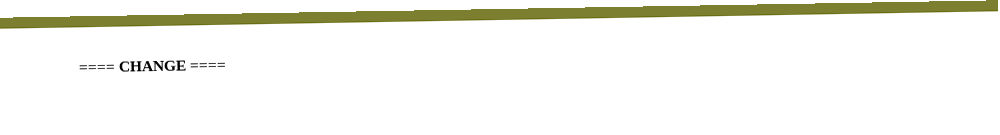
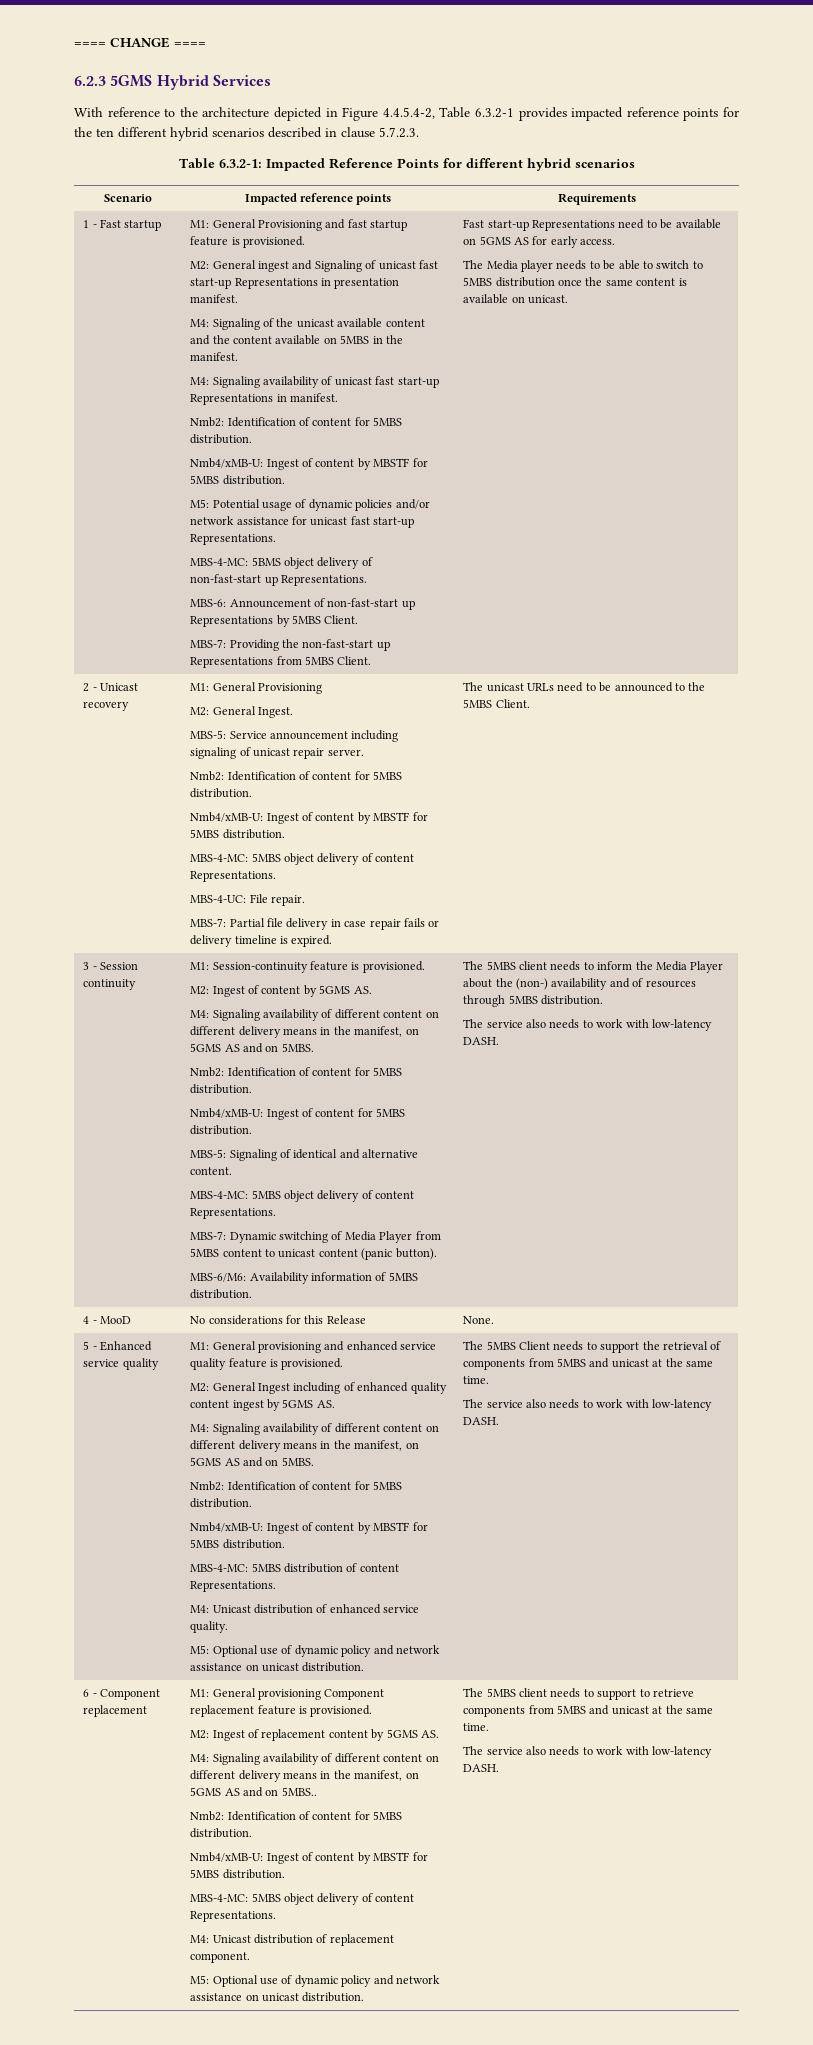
(227, 66) none -> [74,75,271,90] [74,107,740,121] [74,127,419,141] [178,158,635,171] [104,194,152,202] [244,193,392,205] [557,193,636,205] [83,219,162,231] [190,219,408,231] [190,236,306,248] [190,260,438,272] [190,278,400,289] [190,294,239,303] [190,318,425,330] [190,335,403,345] [190,352,239,361] [190,376,439,388] [190,393,339,405] [190,417,403,427] [190,434,253,444] [190,458,428,470] [190,475,285,485] [190,499,430,511] [190,516,415,528] [190,534,277,545] [190,557,373,569] [190,574,368,586] [190,598,415,610] [190,615,359,627] [190,639,390,651] [190,656,372,668] [463,219,721,231] [463,236,616,248] [463,260,703,272] [463,277,687,287] [463,294,569,304] [83,683,139,692] [83,701,130,711] [190,682,323,694] [190,706,294,718] [190,730,399,742] [190,747,364,759] [190,771,403,781] [190,788,253,798] [190,812,428,824] [190,829,285,839] [190,853,415,865] [190,871,277,882] [190,894,306,906] [190,918,440,930] [190,935,333,947] [463,682,706,692] [463,699,530,708] [83,962,139,970] [83,979,137,990] [190,961,425,973] [190,985,372,997] [190,1009,439,1021] [190,1026,419,1038] [190,1043,314,1053] [190,1067,403,1077] [190,1084,253,1094] [190,1108,406,1120] [190,1125,253,1135] [190,1149,419,1161] [190,1167,233,1175] [190,1190,415,1202] [190,1208,277,1219] [190,1231,441,1243] [190,1248,437,1260] [190,1272,418,1284] [190,1289,253,1299] [463,961,724,973] [463,978,696,990] [463,995,604,1007] [463,1019,712,1031] [463,1037,500,1045] [83,1316,132,1324] [190,1315,366,1325] [463,1316,495,1324] [83,1341,153,1351] [83,1358,159,1370] [190,1341,437,1353] [190,1358,344,1370] [190,1382,447,1394] [190,1399,335,1411] [190,1423,439,1435] [190,1440,419,1452] [190,1457,314,1467] [190,1481,403,1491] [190,1498,253,1508] [190,1522,428,1534] [190,1539,285,1549] [190,1563,399,1573] [190,1581,277,1592] [190,1604,420,1614] [190,1621,229,1633] [190,1645,440,1657] [190,1662,365,1672] [463,1341,722,1353] [463,1358,713,1370] [463,1376,490,1384] [463,1399,712,1411] [463,1417,500,1425] [83,1689,161,1700] [83,1705,148,1717] [190,1688,385,1700] [190,1705,373,1717] [190,1729,439,1741] [190,1753,439,1765] [190,1770,419,1782] [190,1787,317,1797] [190,1811,403,1821] [190,1828,253,1838] [190,1852,428,1864] [190,1869,285,1879] [190,1893,415,1905] [190,1911,277,1922] [190,1934,394,1946] [190,1952,251,1963] [190,1975,440,1987] [190,1992,365,2002] [463,1688,694,1700] [463,1705,713,1717] [463,1723,490,1731] [463,1746,712,1758] [463,1764,500,1772] // 6.2.3 5GMS Hybrid Services // With reference to the architecture depicted in Figure 4.4.5.4-2, Table 6.3.2-1 provides impacted reference points for the ten different hybrid scenarios described in clause 5.7.2.3. // Table 6.3.2-1: Impacted Reference Points for different hybrid scenarios // Scenario | Impacted reference points | Requirements // 1 - Fast startup | M1: General Provisioning and fast startup feature is provisioned. // M2: General ingest and Signaling of unicast fast start-up Representations in presentation manifest. // M4: Signaling of the unicast available content and the content available on 5MBS in the manifest. // M4: Signaling availability of unicast fast start-up Representations in manifest. // Nmb2: Identification of content for 5MBS distribution. // Nmb4/xMB-U: Ingest of content by MBSTF for 5MBS distribution. // M5: Potential usage of dynamic policies and/or network assistance for unicast fast start-up Representations. // MBS-4-MC: 5BMS object delivery of non-fast-start up Representations. // MBS-6: Announcement of non-fast-start up Representations by 5MBS Client. // MBS-7: Providing the non-fast-start up Representations from 5MBS Client. | Fast start-up Representations need to be available on 5GMS AS for early access. // The Media player needs to be able to switch to 5MBS distribution once the same content is available on unicast. // 2 - Unicast recovery | M1: General Provisioning // M2: General Ingest. // MBS-5: Service announcement including signaling of unicast repair server. // Nmb2: Identification of content for 5MBS distribution. // Nmb4/xMB-U: Ingest of content by MBSTF for 5MBS distribution. // MBS-4-MC: 5MBS object delivery of content Representations. // MBS-4-UC: File repair. // MBS-7: Partial file delivery in case repair fails or delivery timeline is expired. | The unicast URLs need to be announced to the 5MBS Client. // 3 - Session continuity | M1: Session-continuity feature is provisioned. // M2: Ingest of content by 5GMS AS. // M4: Signaling availability of different content on different delivery means in the manifest, on 5GMS AS and on 5MBS. // Nmb2: Identification of content for 5MBS distribution. // Nmb4/xMB-U: Ingest of content for 5MBS distribution. // MBS-5: Signaling of identical and alternative content. // MBS-4-MC: 5MBS object delivery of content Representations. // MBS-7: Dynamic switching of Media Player from 5MBS content to unicast content (panic button). // MBS-6/M6: Availability information of 5MBS distribution. | The 5MBS client needs to inform the Media Player about the (non-) availability and of resources through 5MBS distribution. // The service also needs to work with low-latency DASH. // 4 - MooD | No considerations for this Release | None. // 5 - Enhanced service quality | M1: General provisioning and enhanced service quality feature is provisioned. // M2: General Ingest including of enhanced quality content ingest by 5GMS AS. // M4: Signaling availability of different content on different delivery means in the manifest, on 5GMS AS and on 5MBS. // Nmb2: Identification of content for 5MBS distribution. // Nmb4/xMB-U: Ingest of content by MBSTF for 5MBS distribution. // MBS-4-MC: 5MBS distribution of content Representations. // M4: Unicast distribution of enhanced service quality. // M5: Optional use of dynamic policy and network assistance on unicast distribution. | The 5MBS Client needs to support the retrieval of components from 5MBS and unicast at the same time. // The service also needs to work with low-latency DASH. // 6 - Component replacement | M1: General provisioning Component replacement feature is provisioned. // M2: Ingest of replacement content by 5GMS AS. // M4: Signaling availability of different content on different delivery means in the manifest, on 5GMS AS and on 5MBS.. // Nmb2: Identification of content for 5MBS distribution. // Nmb4/xMB-U: Ingest of content by MBSTF for 5MBS distribution. // MBS-4-MC: 5MBS object delivery of content Representations. // M4: Unicast distribution of replacement component. // M5: Optional use of dynamic policy and network assistance on unicast distribution. | The 5MBS client needs to support to retrieve components from 5MBS and unicast at the same time. // The service also needs to work with low-latency DASH.

